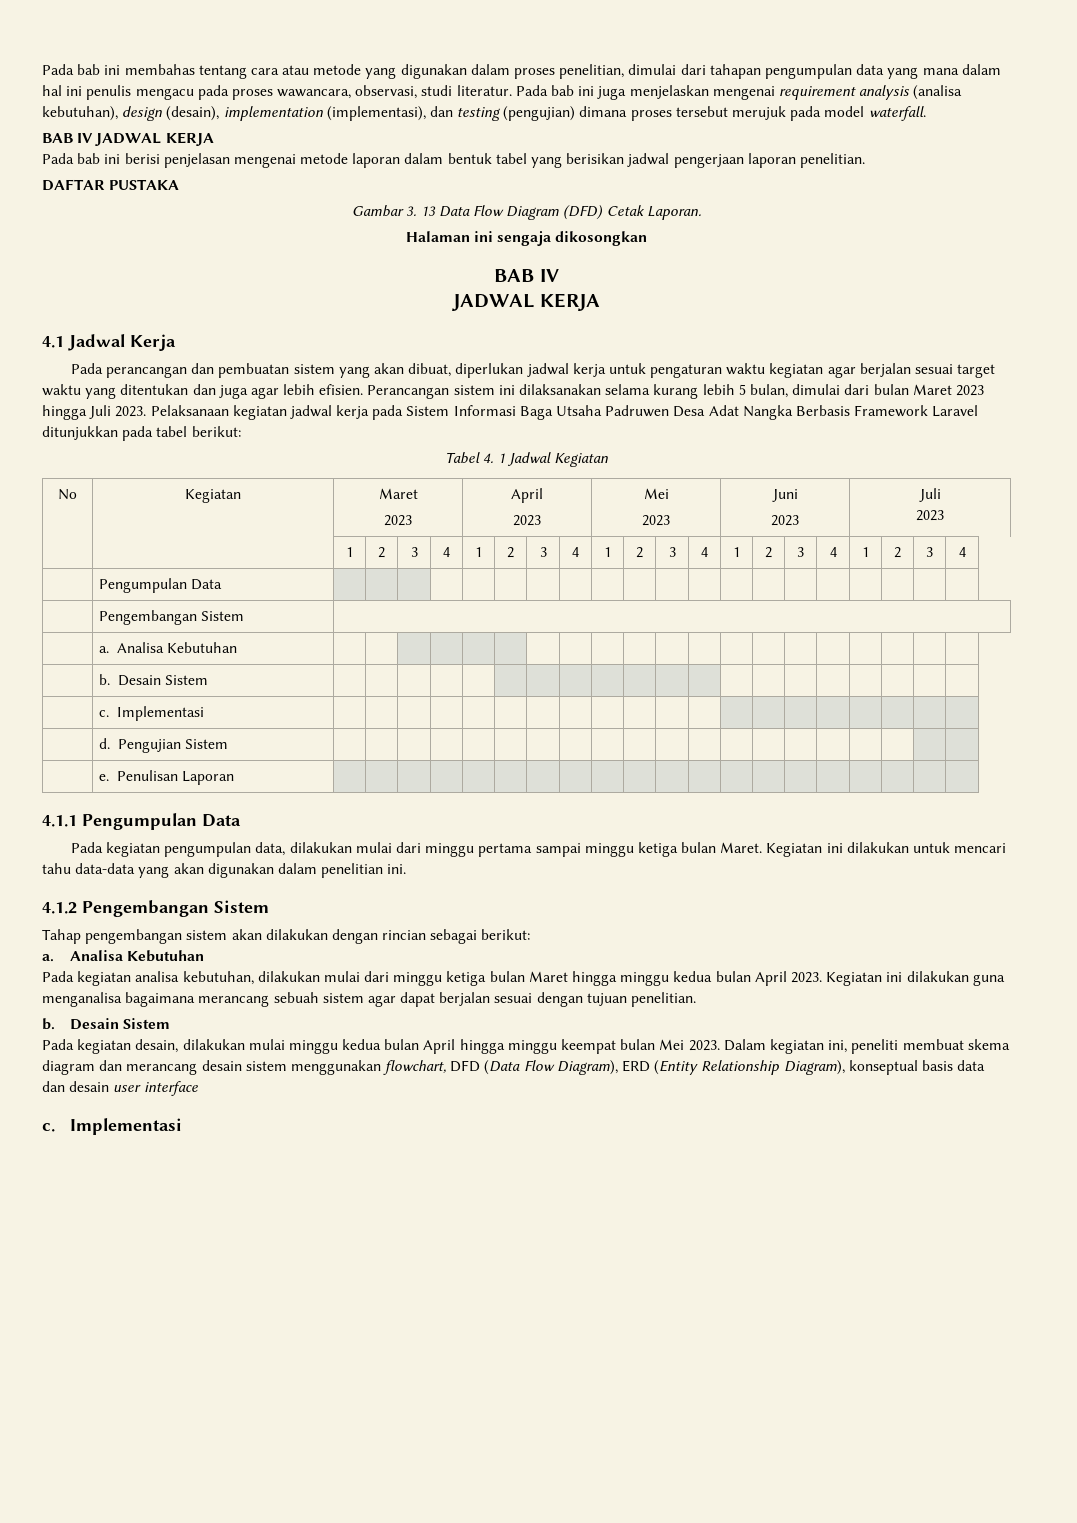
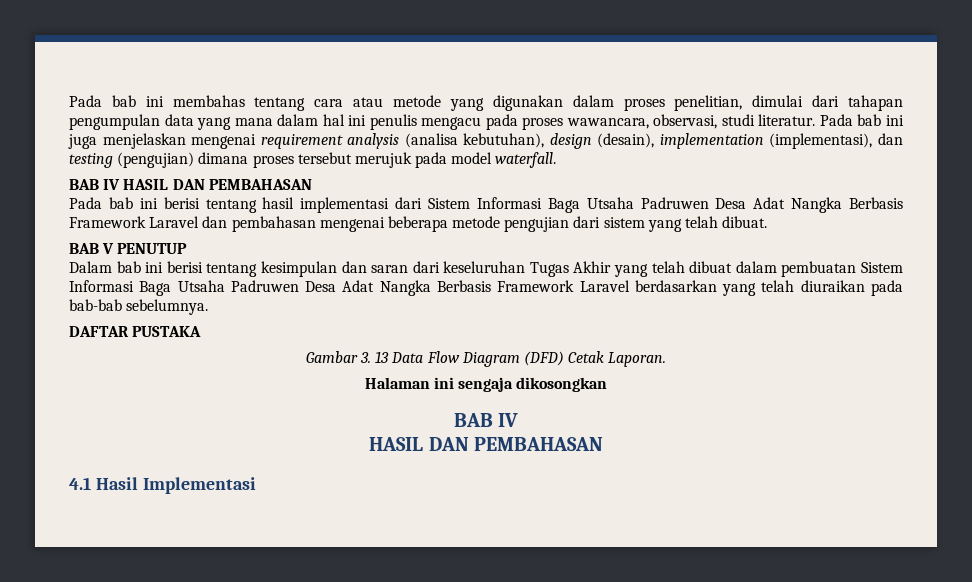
[95,132,214,146] JADWAL KERJA -> [123,179,312,190] HASIL DAN PEMBAHASAN
[163,153,865,168] penjelasan mengenai metode laporan dalam bentuk tabel yang berisikan jadwal pengerjaan laporan penelitian. -> [205,197,903,213] [69,216,768,232] [69,243,188,254] [69,261,904,277] [69,280,904,296] [69,299,209,315] tentang hasil implementasi dari Sistem Informasi Baga Utsaha Padruwen Desa Adat Nangka Berbasis Framework Laravel dan pembahasan mengenai beberapa metode pengujian dari sistem yang telah dibuat. // BAB V PENUTUP // Dalam bab ini berisi tentang kesimpulan dan saran dari keseluruhan Tugas Akhir yang telah dibuat dalam pembuatan Sistem Informasi Baga Utsaha Padruwen Desa Adat Nangka Berbasis Framework Laravel berdasarkan yang telah diuraikan pada bab-bab sebelumnya.
[452,293,600,311] [42,334,176,351] [70,363,996,378] [42,384,984,399] [42,405,979,420] [42,426,241,441] [445,452,608,467] [58,489,77,500] [185,489,241,503] [378,488,418,499] [384,515,412,526] [511,488,543,503] [513,515,541,526] [643,488,669,499] [642,515,670,526] [771,489,798,502] [771,515,799,526] [918,488,941,502] [916,510,944,521] [346,547,353,557] [378,547,385,558] [410,547,418,557] [443,547,450,557] [475,547,482,557] [507,547,514,558] [539,547,547,557] [572,547,579,557] [604,547,611,557] [636,547,643,558] [668,547,676,557] [701,547,708,557] [733,547,740,557] [765,547,772,558] [797,547,804,557] [829,547,837,557] [862,547,869,557] [894,547,901,558] [926,547,933,557] [958,547,966,557] [98,578,222,593] [98,610,244,625] [98,642,237,653] [98,674,208,686] [98,706,204,721] [98,738,228,753] [98,770,234,785] [42,813,241,830] [70,842,1007,857] [42,863,407,878] [42,900,269,917] [42,929,531,944] [42,950,204,962] [42,971,1005,986] [42,992,697,1007] [42,1018,170,1030] [42,1039,1010,1054] [42,1060,986,1075] [42,1081,198,1096] [42,1123,55,1132] JADWAL KERJA // 4.1 Jadwal Kerja // Pada perancangan dan pembuatan sistem yang akan dibuat, diperlukan jadwal kerja untuk pengaturan waktu kegiatan agar berjalan sesuai target waktu yang ditentukan dan juga agar lebih efisien. Perancangan sistem ini dilaksanakan selama kurang lebih 5 bulan, dimulai dari bulan Maret 2023 hingga Juli 2023. Pelaksanaan kegiatan jadwal kerja pada Sistem Informasi Baga Utsaha Padruwen Desa Adat Nangka Berbasis Framework Laravel ditunjukkan pada tabel berikut: // Tabel 4. 1 Jadwal Kegiatan // No | Kegiatan | Maret // 2023 | April // 2023 | Mei // 2023 | Juni // 2023 | Juli // 2023 // | | 1 | 2 | 3 | 4 | 1 | 2 | 3 | 4 | 1 | 2 | 3 | 4 | 1 | 2 | 3 | 4 | 1 | 2 | 3 | 4 // | Pengumpulan Data | | | | | | | | | | | | | | | | | | | | // | Pengembangan Sistem | // | a. Analisa Kebutuhan | | | | | | | | | | | | | | | | | | | | // | b. Desain Sistem | | | | | | | | | | | | | | | | | | | | // | c. Implementasi | | | | | | | | | | | | | | | | | | | | // | d. Pengujian Sistem | | | | | | | | | | | | | | | | | | | | // | e. Penulisan Laporan | | | | | | | | | | | | | | | | | | | | // 4.1.1 Pengumpulan Data // Pada kegiatan pengumpulan data, dilakukan mulai dari minggu pertama sampai minggu ketiga bulan Maret. Kegiatan ini dilakukan untuk mencari tahu data-data yang akan digunakan dalam penelitian ini. // 4.1.2 Pengembangan Sistem // Tahap pengembangan sistem akan dilakukan dengan rincian sebagai berikut: // a. Analisa Kebutuhan // Pada kegiatan analisa kebutuhan, dilakukan mulai dari minggu ketiga bulan Maret hingga minggu kedua bulan April 2023. Kegiatan ini dilakukan guna menganalisa bagaimana merancang sebuah sistem agar dapat berjalan sesuai dengan tujuan penelitian. // b. Desain Sistem // Pada kegiatan desain, dilakukan mulai minggu kedua bulan April hingga minggu keempat bulan Mei 2023. Dalam kegiatan ini, peneliti membuat skema diagram dan merancang desain sistem menggunakan flowchart, DFD (Data Flow Diagram), ERD (Entity Relationship Diagram), konseptual basis data dan desain user interface // c. -> [369,437,603,451] [69,477,138,490] HASIL DAN PEMBAHASAN // 4.1 Hasil

